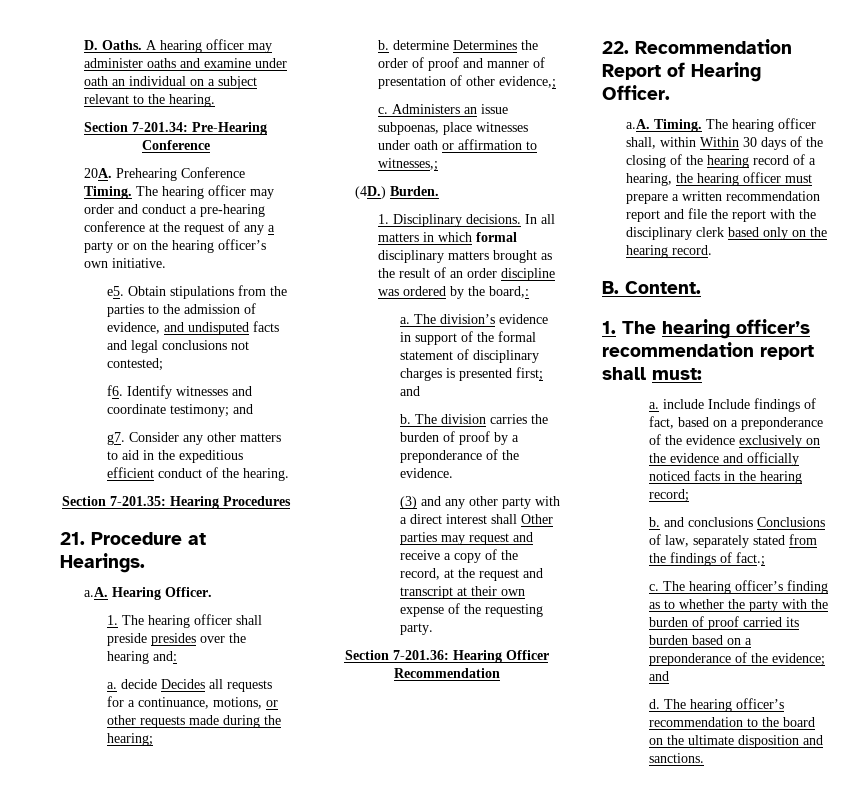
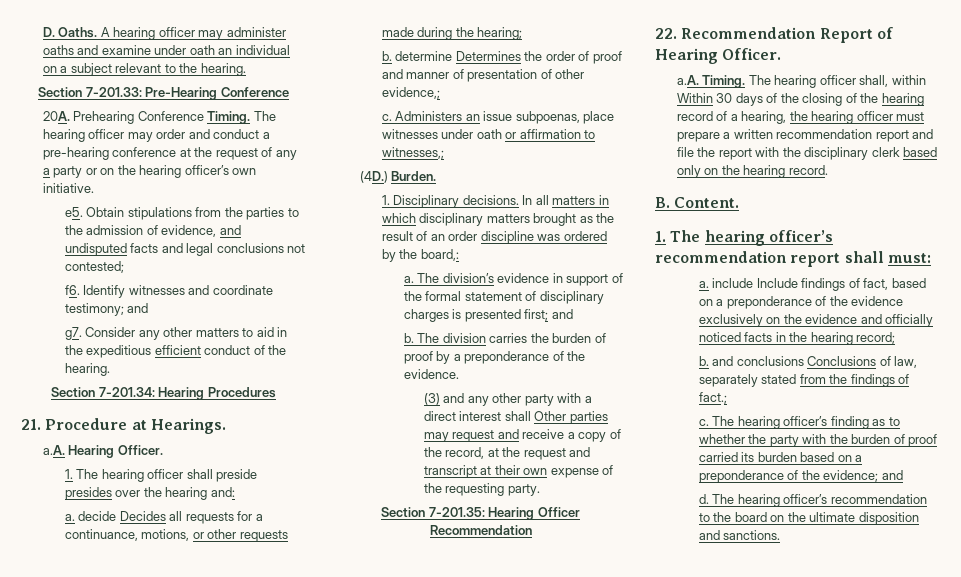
[132,122,188,132] 7-201.34: -> [85,87,142,97] 7-201.33:
[109,496,166,506] 7-201.35: -> [98,387,155,397] 7-201.34:
[476,232,518,242] formal -> (416, 218) none
[392,650,449,660] 7-201.36: -> [428,507,485,517] 7-201.35:

